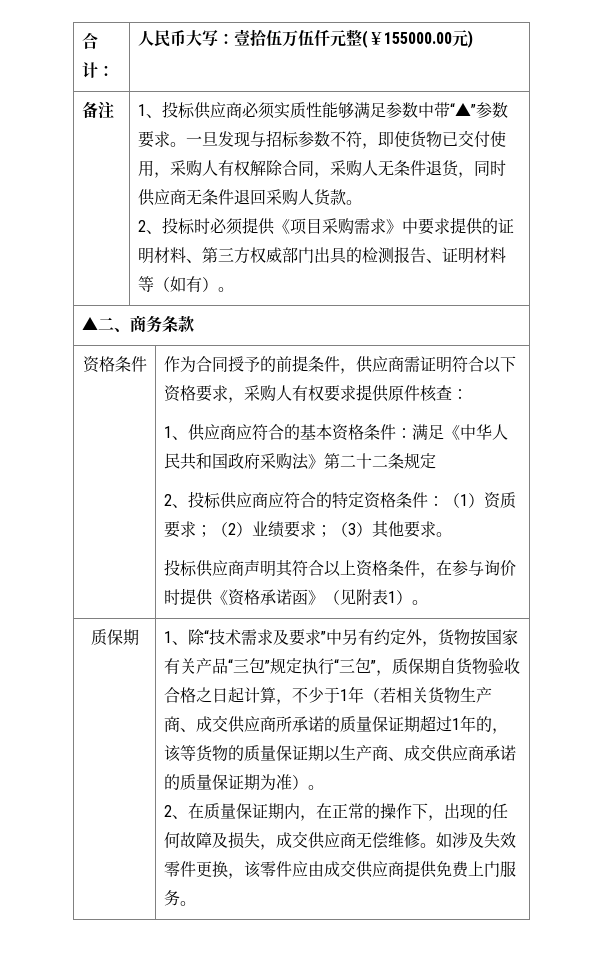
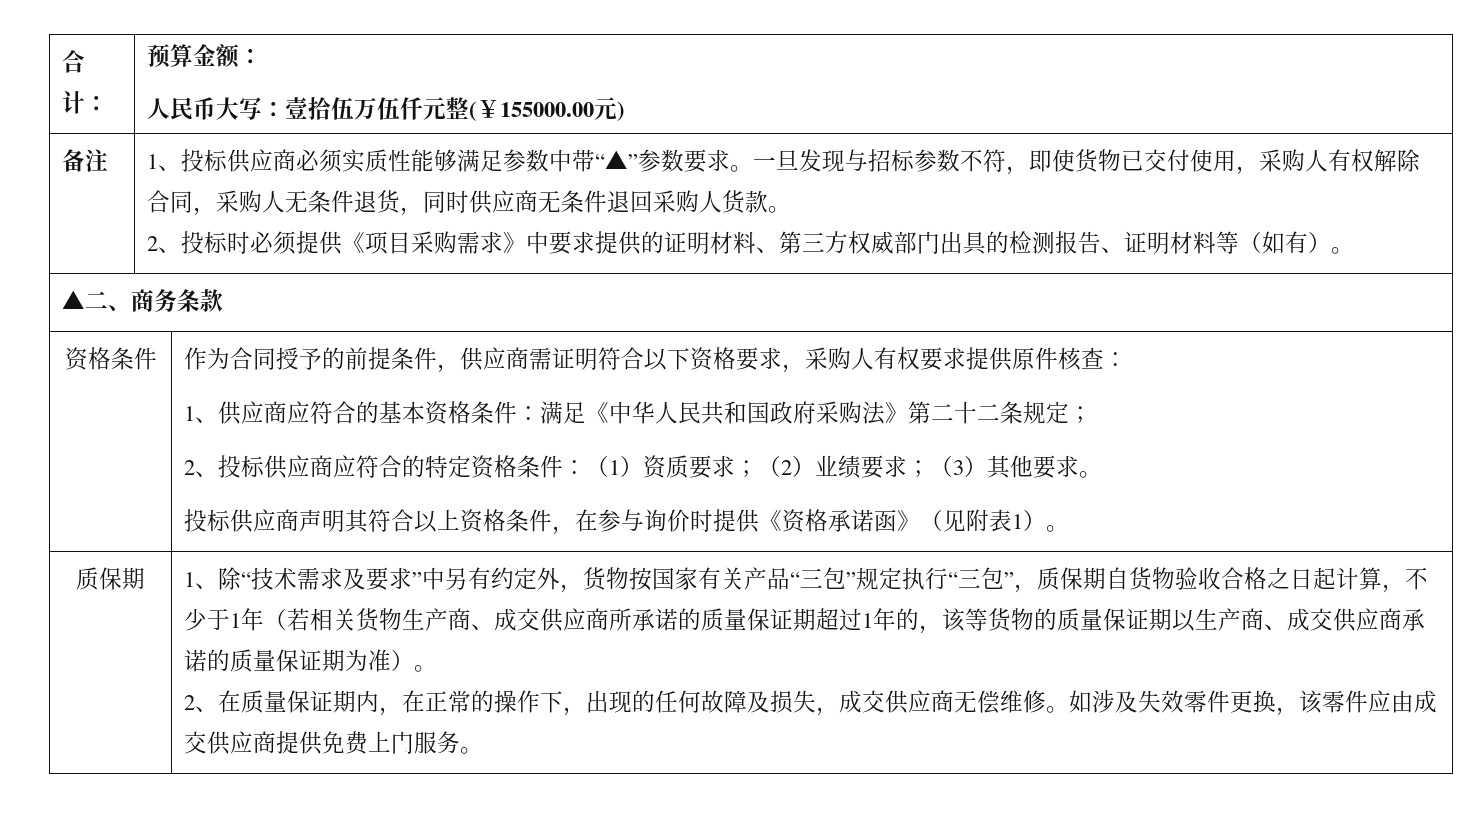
(115, 70) none -> [147,44,263,68] 预算金额： //
(437, 461) none -> [1069,406,1093,423] ；

